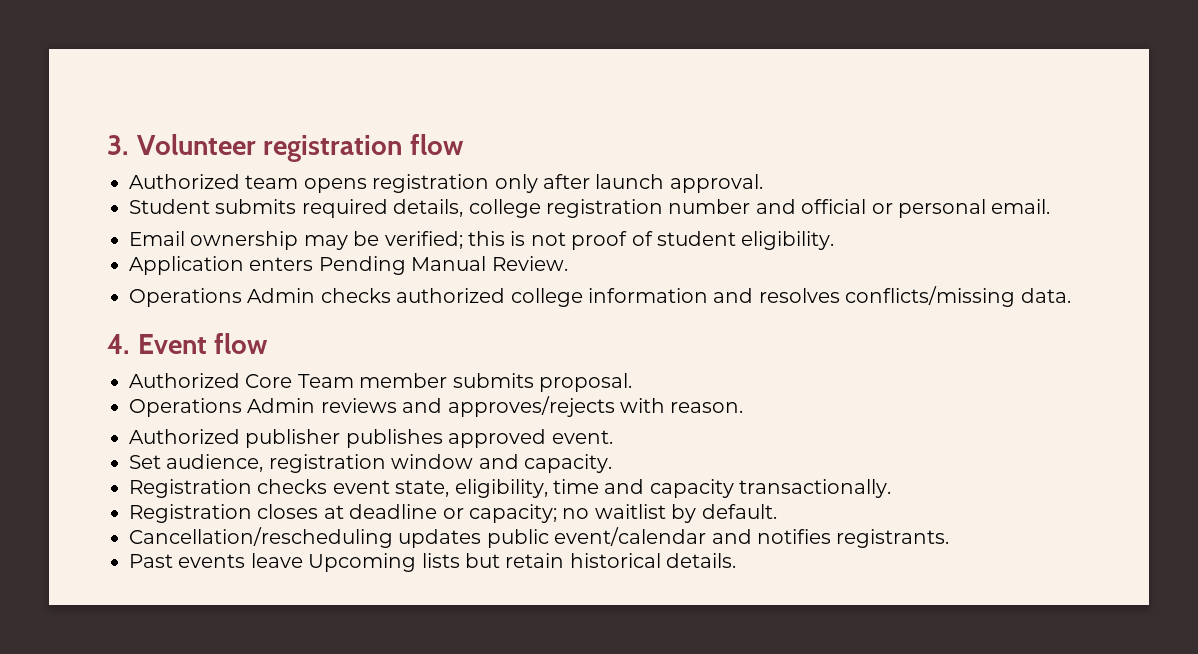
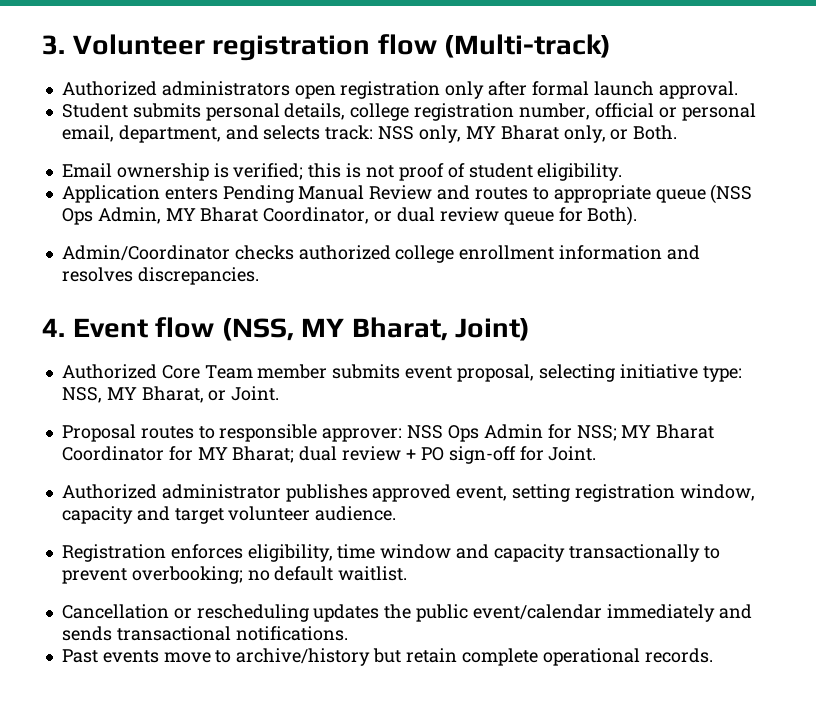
[129,174,367,193] // Authorized team opens -> [444,34,612,58] [61,81,336,99] (Multi-track) // Authorized administrators open
(590, 181) none -> [531,81,589,96] formal
[301,199,388,218] required -> [205,103,280,121] personal
[668,199,796,214] number and -> [518,103,590,120] number,
[991,199,1051,214] email. -> [61,125,678,143] email, department, and selects track: NSS only, MY Bharat only, or Both.
[303,231,380,250] may be -> [213,163,229,178] is
[491,256,568,271] [129,288,316,307] Review. // Operations Admin -> [369,184,753,204] [61,206,638,226] [61,245,230,261] Review and routes to appropriate queue (NSS Ops Admin, MY Bharat Coordinator, or dual review queue for Both). // Admin/Coordinator
(583, 297) none -> [459,245,555,260] enrollment
[845,286,1071,307] conflicts/missing data. -> [137,267,259,285] discrepancies.
(269, 343) none -> [221,317,531,341] (NSS, MY Bharat, Joint)
[539,373,632,392] [129,396,744,417] [129,429,341,448] proposal. // Operations Admin reviews and approves/rejects with reason. // Authorized publisher -> [405,364,742,382] [61,386,280,403] [61,424,715,442] [61,446,597,464] [61,484,281,499] event proposal, selecting initiative type: NSS, MY Bharat, or Joint. // Proposal routes to responsible approver: NSS Ops Admin for NSS; MY Bharat Coordinator for MY Bharat; dual review + PO sign-off for Joint. // Authorized administrator
[551,430,613,444] [129,454,612,473] [129,479,892,498] [129,504,777,523] [129,527,950,548] [129,553,737,572] event. // Set audience, registration window and capacity. // Registration checks event state, eligibility, time and capacity transactionally. // Registration closes at deadline or capacity; no waitlist by default. // Cancellation/rescheduling updates public event/calendar and notifies registrants. // Past events leave Upcoming lists but retain historical details. -> [456,484,755,502] [61,506,397,524] [61,544,720,562] [61,566,408,584] [61,604,752,622] [61,626,348,641] [61,648,713,666] event, setting registration window, capacity and target volunteer audience. // Registration enforces eligibility, time window and capacity transactionally to prevent overbooking; no default waitlist. // Cancellation or rescheduling updates the public event/calendar immediately and sends transactional notifications. // Past events move to archive/history but retain complete operational records.

